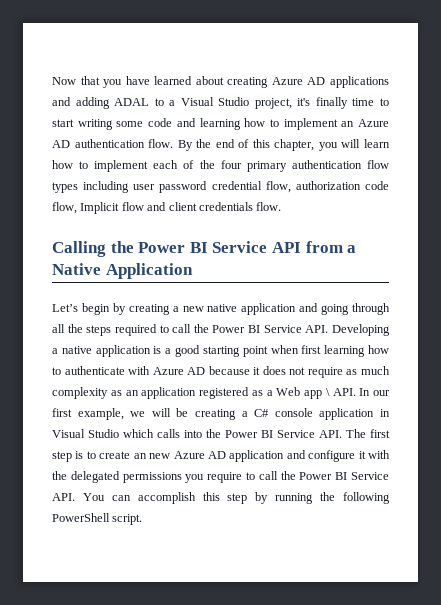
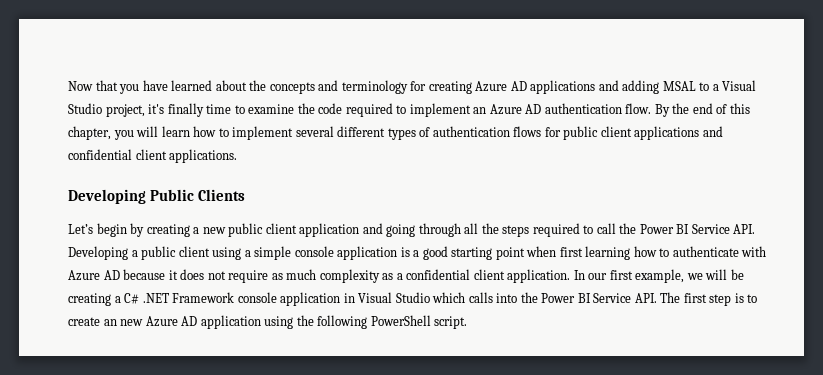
(224, 80) none -> [249,80,427,94] the concepts and terminology for
[114,98,150,106] ADAL -> [662,81,696,91] MSAL
[52,118,266,130] start writing some code and learning how -> [248,103,393,117] examine the code required
[153,160,389,172] [52,181,389,193] [52,202,282,214] [52,241,357,257] [52,263,193,279] each of the four primary authentication flow types including user password credential flow, authorization code flow, Implicit flow and client credentials flow. // Calling the Power BI Service API from a Native Application -> [295,126,723,140] [68,149,238,163] [68,189,246,204] several different types of authentication flows for public client applications and confidential client applications. // Developing Public Clients
[207,304,238,312] native -> [228,223,297,237] public client
[61,346,92,354] native -> [141,246,334,260] public client using a simple console
[125,387,356,399] an application registered as a Web app \ API. -> [396,269,571,283] a confidential client application.
(270, 413) none -> [142,292,235,303] .NET Framework
[286,450,390,462] [52,471,390,483] [52,492,314,504] and configure it with the delegated permissions you require to call the Power BI Service API. You can accomplish this step by running -> [264,316,294,329] using

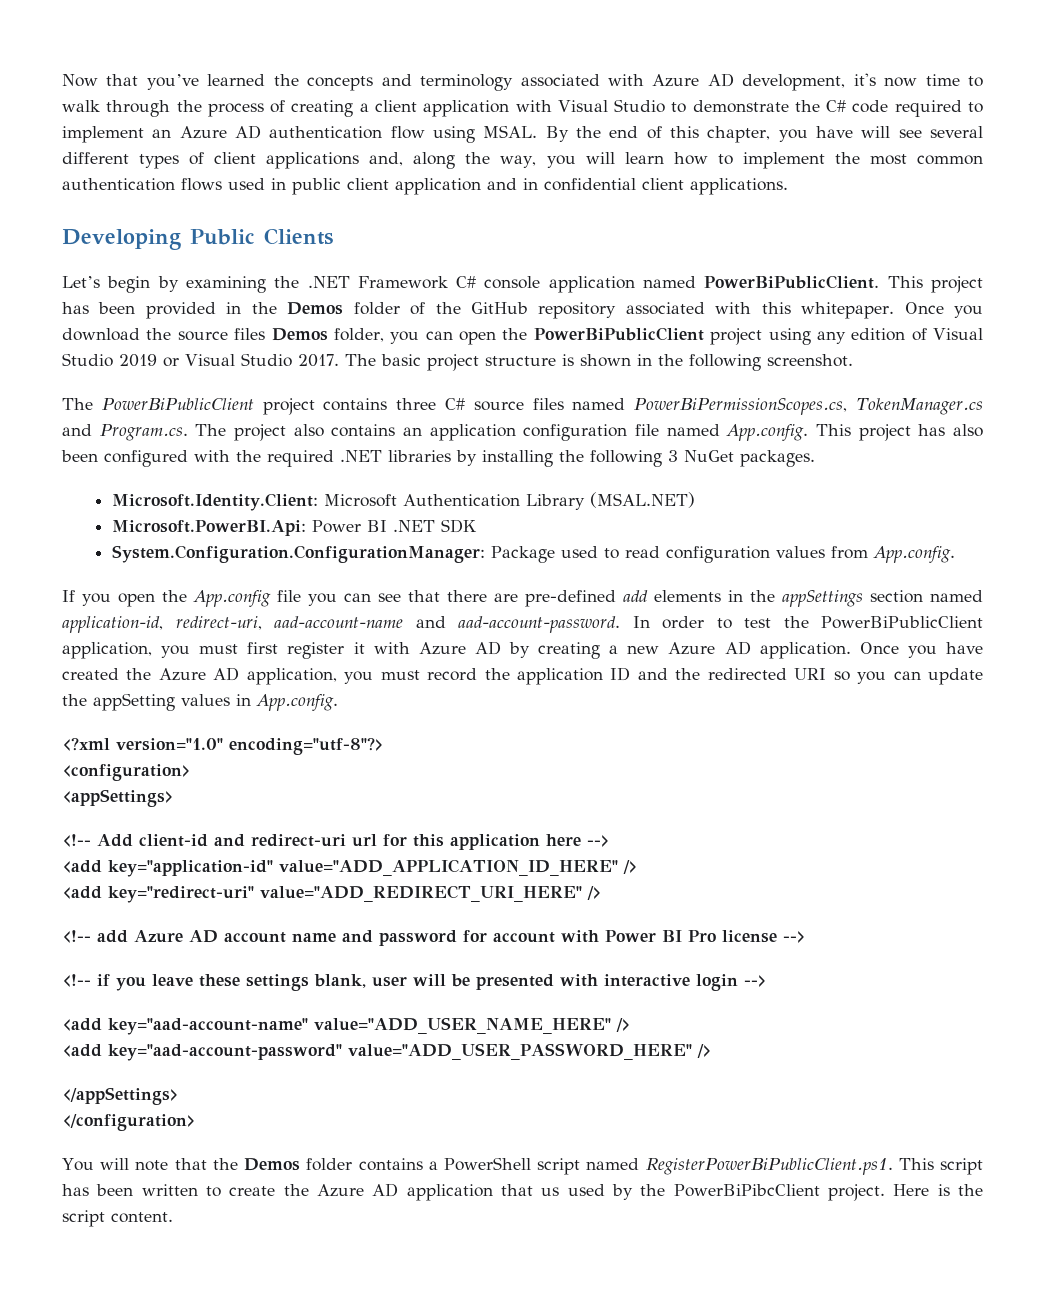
[119,80,757,94] [68,103,315,117] you have learned about the concepts and terminology for creating Azure AD applications and adding MSAL to a Visual Studio project, it's finally time to examine the -> [146,73,983,91] [62,99,847,117] you’ve learned the concepts and terminology associated with Azure AD development, it's now time to walk through the process of creating a client application with Visual Studio to demonstrate the C#
[625,103,652,114] flow. -> [390,125,538,143] flow using MSAL.
(134, 135) none -> [816,126,984,138] [62,152,576,169] have will see several different types of client applications and, along the way, you
[295,126,723,140] several different types of authentication flows for public client applications and -> [834,152,983,165] [62,178,538,195] the most common authentication flows used in public client application and in
[146,223,756,237] [68,246,767,260] [68,269,744,283] [68,292,758,306] [68,315,468,329] creating a new public client application and going through all the steps required to call the Power BI Service API. Developing a public client using a simple console application is a good starting point when first learning how to authenticate with Azure AD because it does not require as much complexity as a confidential client application. In our first example, we will be creating a C# .NET Framework console application in Visual Studio which calls into the Power BI Service API. The first step is to create an new Azure AD application using the following PowerShell script. -> [185,275,983,293] [62,302,983,319] [62,327,984,345] [62,353,853,371] [62,398,984,415] [62,424,983,441] [61,450,815,467] [111,492,695,511] [111,519,477,536] [111,545,955,563] [62,590,983,607] [62,616,983,633] [62,641,983,659] [62,667,984,685] [62,693,338,711] [62,737,384,755] [62,764,191,781] [62,789,174,807] [62,834,610,850] [62,859,638,877] [62,885,602,903] [62,930,806,946] [62,974,767,991] [62,1017,631,1035] [62,1043,712,1061] [62,1087,179,1105] [62,1114,196,1131] [62,1157,984,1175] [62,1183,984,1201] [62,1210,173,1227] examining the .NET Framework C# console application named PowerBiPublicClient. This project has been provided in the Demos folder of the GitHub repository associated with this whitepaper. Once you download the source files Demos folder, you can open the PowerBiPublicClient project using any edition of Visual Studio 2019 or Visual Studio 2017. The basic project structure is shown in the following screenshot. // The PowerBiPublicClient project contains three C# source files named PowerBiPermissionScopes.cs, TokenManager.cs and Program.cs. The project also contains an application configuration file named App.config. This project has also been configured with the required .NET libraries by installing the following 3 NuGet packages. // Microsoft.Identity.Client: Microsoft Authentication Library (MSAL.NET) // Microsoft.PowerBI.Api: Power BI .NET SDK // System.Configuration.ConfigurationManager: Package used to read configuration values from App.config. // If you open the App.config file you can see that there are pre-defined add elements in the appSettings section named application-id, redirect-uri, aad-account-name and aad-account-password. In order to test the PowerBiPublicClient application, you must first register it with Azure AD by creating a new Azure AD application. Once you have created the Azure AD application, you must record the application ID and the redirected URI so you can update the appSetting values in App.config. // <?xml version="1.0" encoding="utf-8"?> // <configuration> // <appSettings> // <!-- Add client-id and redirect-uri url for this application here --> // <add key="application-id" value="ADD_APPLICATION_ID_HERE" /> // <add key="redirect-uri" value="ADD_REDIRECT_URI_HERE" /> // <!-- add Azure AD account name and password for account with Power BI Pro license --> // <!-- if you leave these settings blank, user will be presented with interactive login --> // <add key="aad-account-name" value="ADD_USER_NAME_HERE" /> // <add key="aad-account-password" value="ADD_USER_PASSWORD_HERE" /> // </appSettings> // </configuration> // You will note that the Demos folder contains a PowerShell script named RegisterPowerBiPublicClient.ps1. This script has been written to create the Azure AD application that us used by the PowerBiPibcClient project. Here is the script content.

